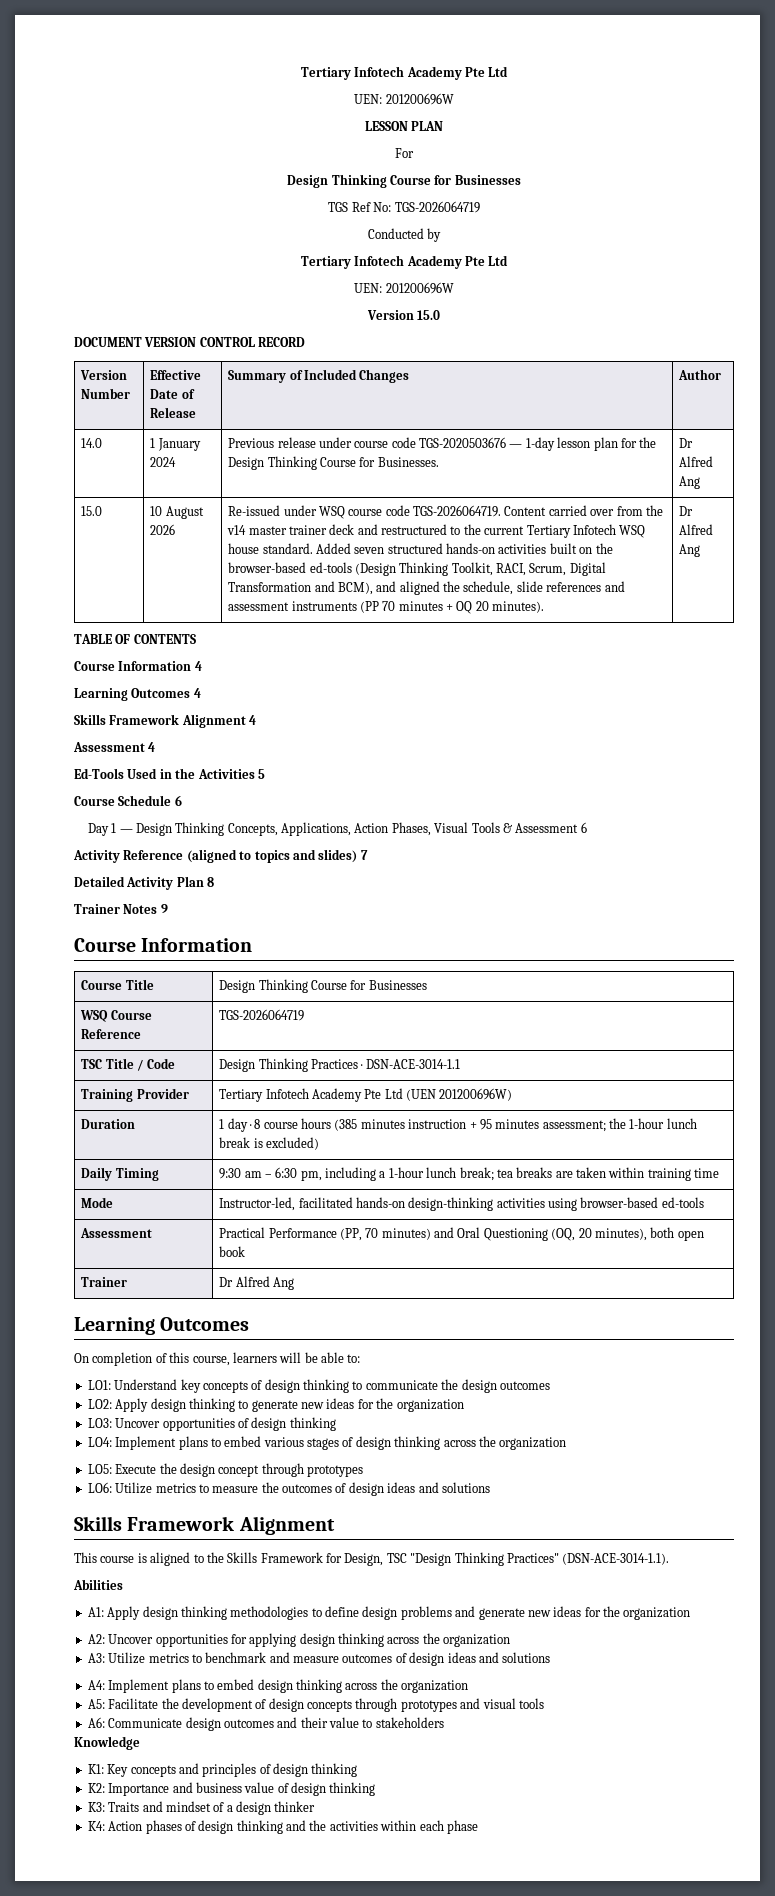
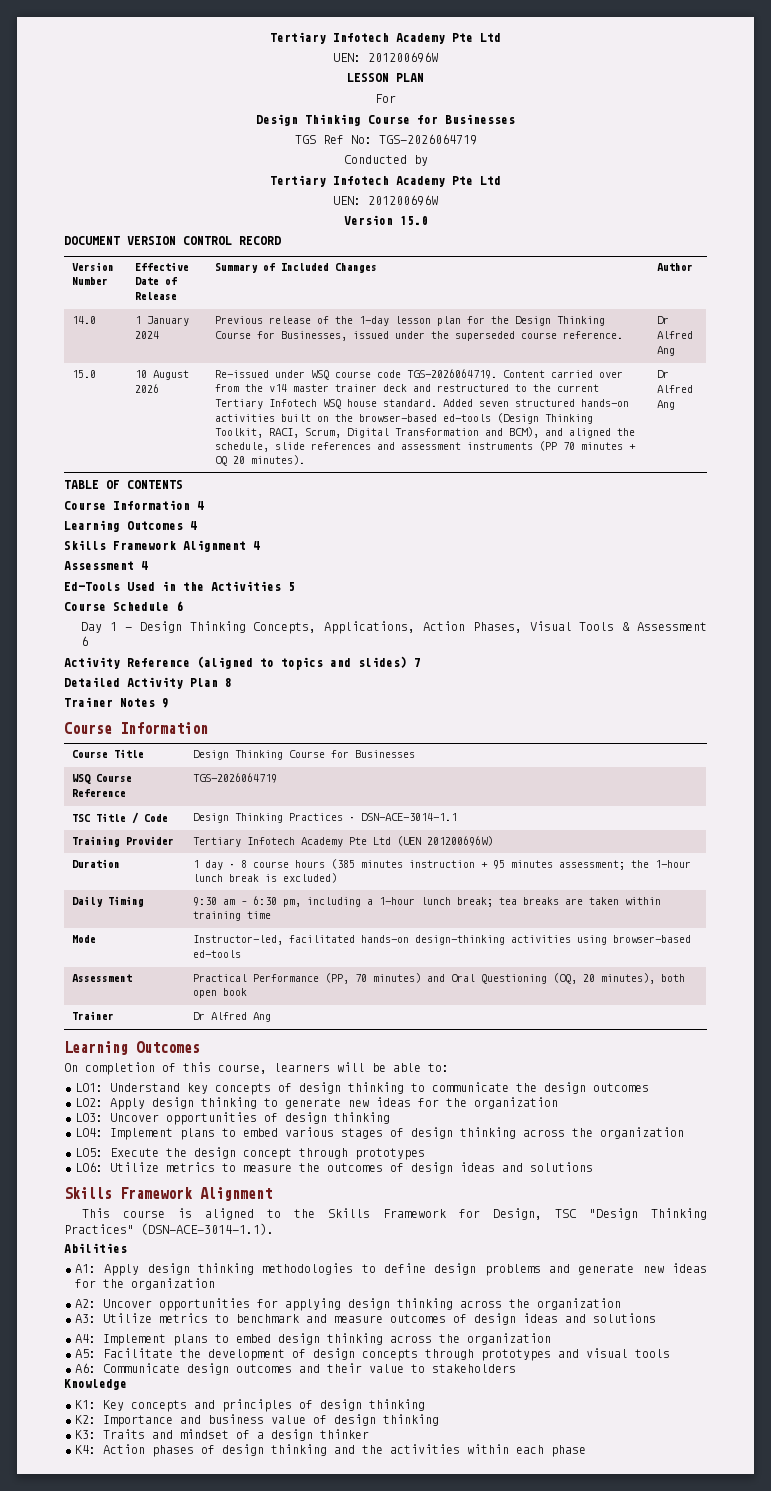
[318,437,523,448] under course code TGS-2020503676 — -> [316,316,353,324] of the
[377,457,439,467] Businesses. -> [280,331,623,341] Businesses, issued under the superseded course reference.

